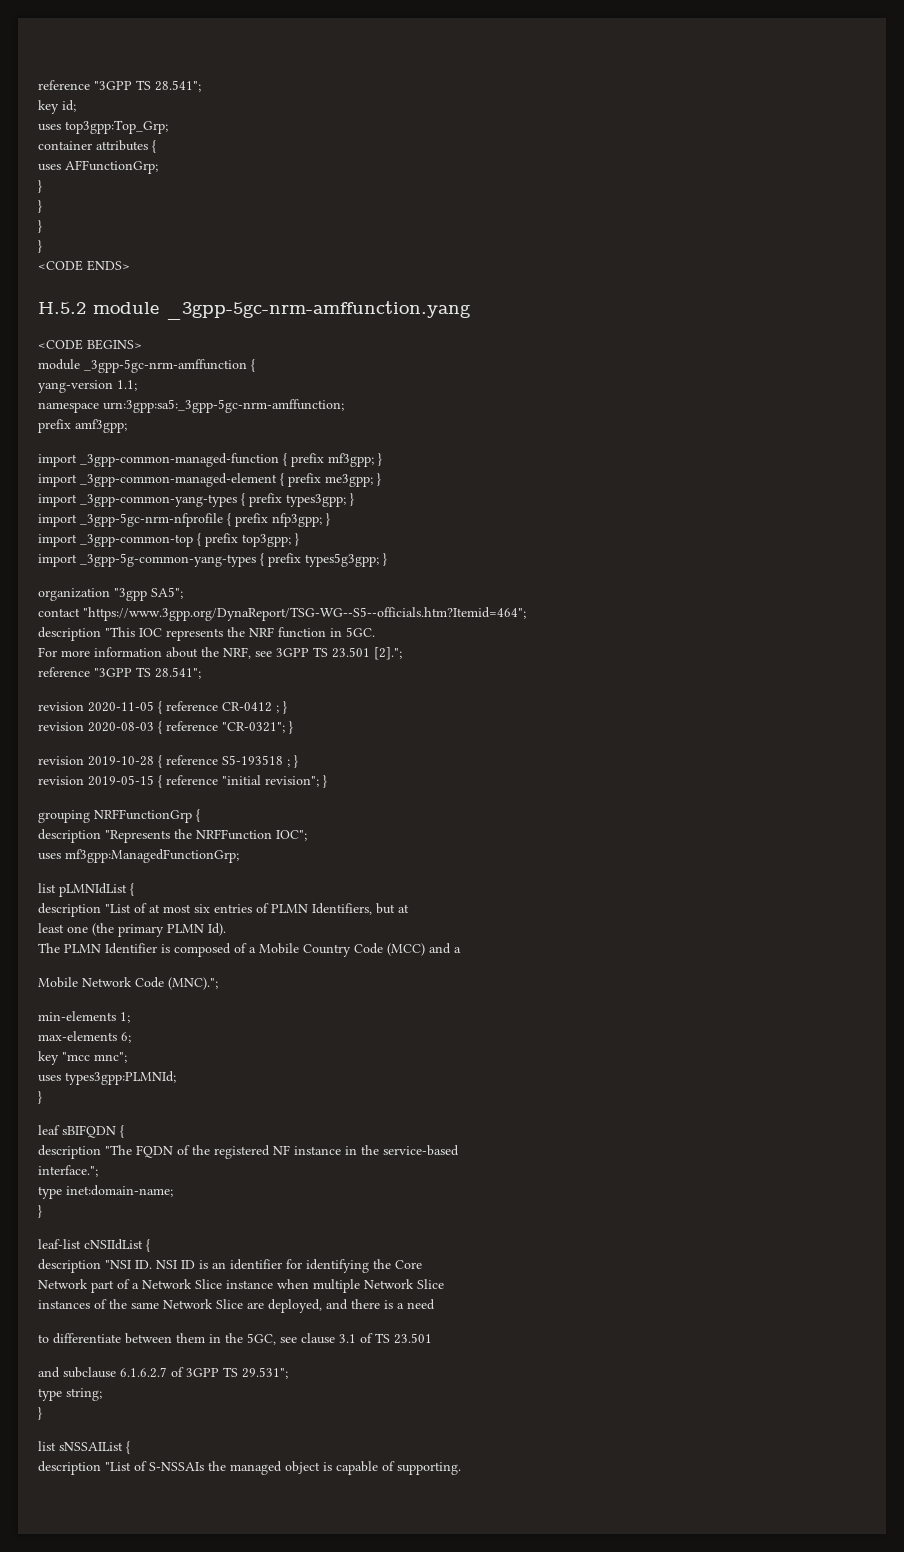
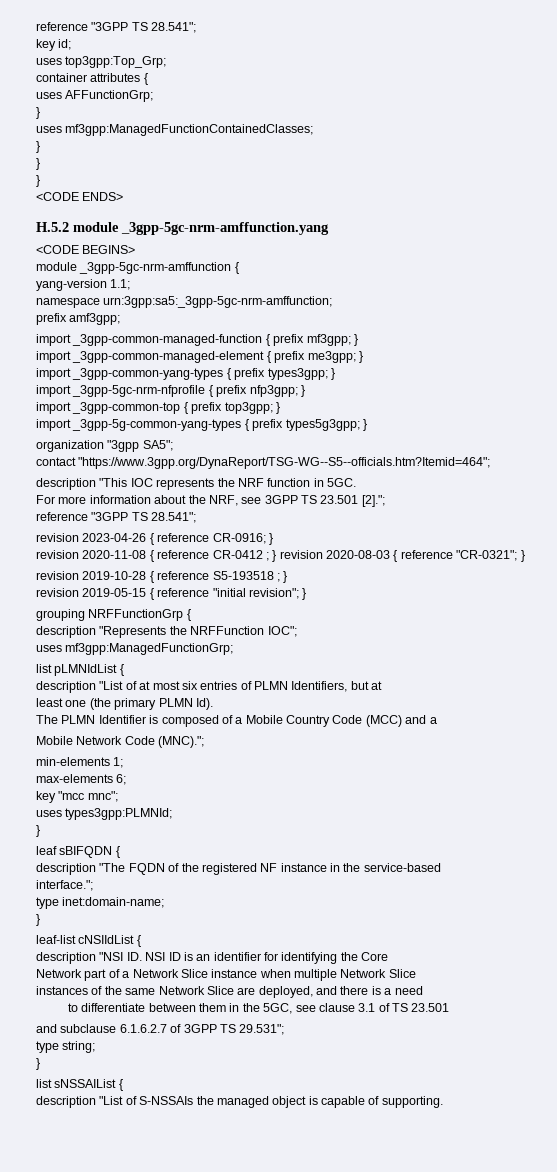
(42, 186) none -> [36,124,314,136] // uses mf3gpp:ManagedFunctionContainedClasses;
[88,701,154,712] 2020-11-05 -> [82,533,273,545] [36,550,147,559] 2023-04-26 { reference CR-0916; } // revision 2020-11-08
(287, 707) // -> (277, 556) none

